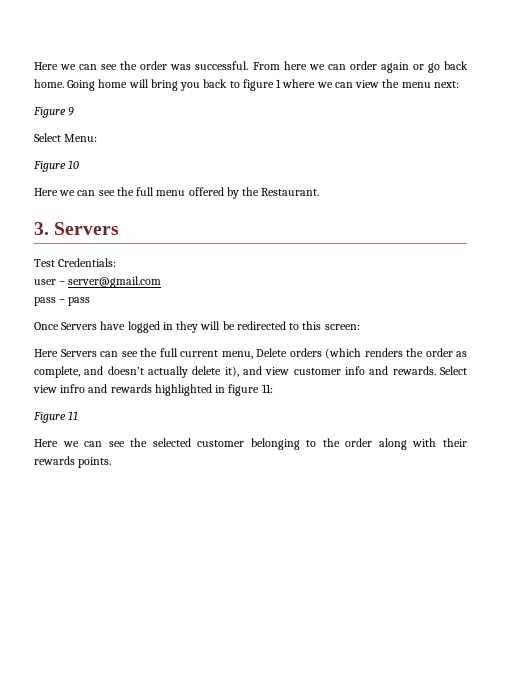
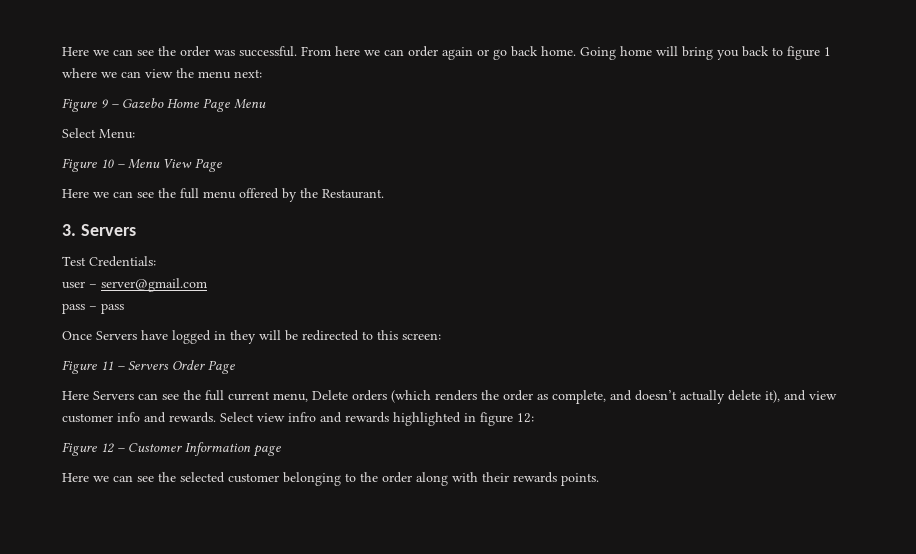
(75, 111) none -> [111,98,266,112] – Gazebo Home Page Menu
(80, 164) none -> [117,158,222,172] – Menu View Page
(360, 327) none -> [62,360,235,374] // Figure 11 – Servers Order Page
[261,384,273,393] [33,411,79,423] 11: // Figure 11 -> [517,413,534,423] [62,442,281,457] 12: // Figure 12 – Customer Information page

